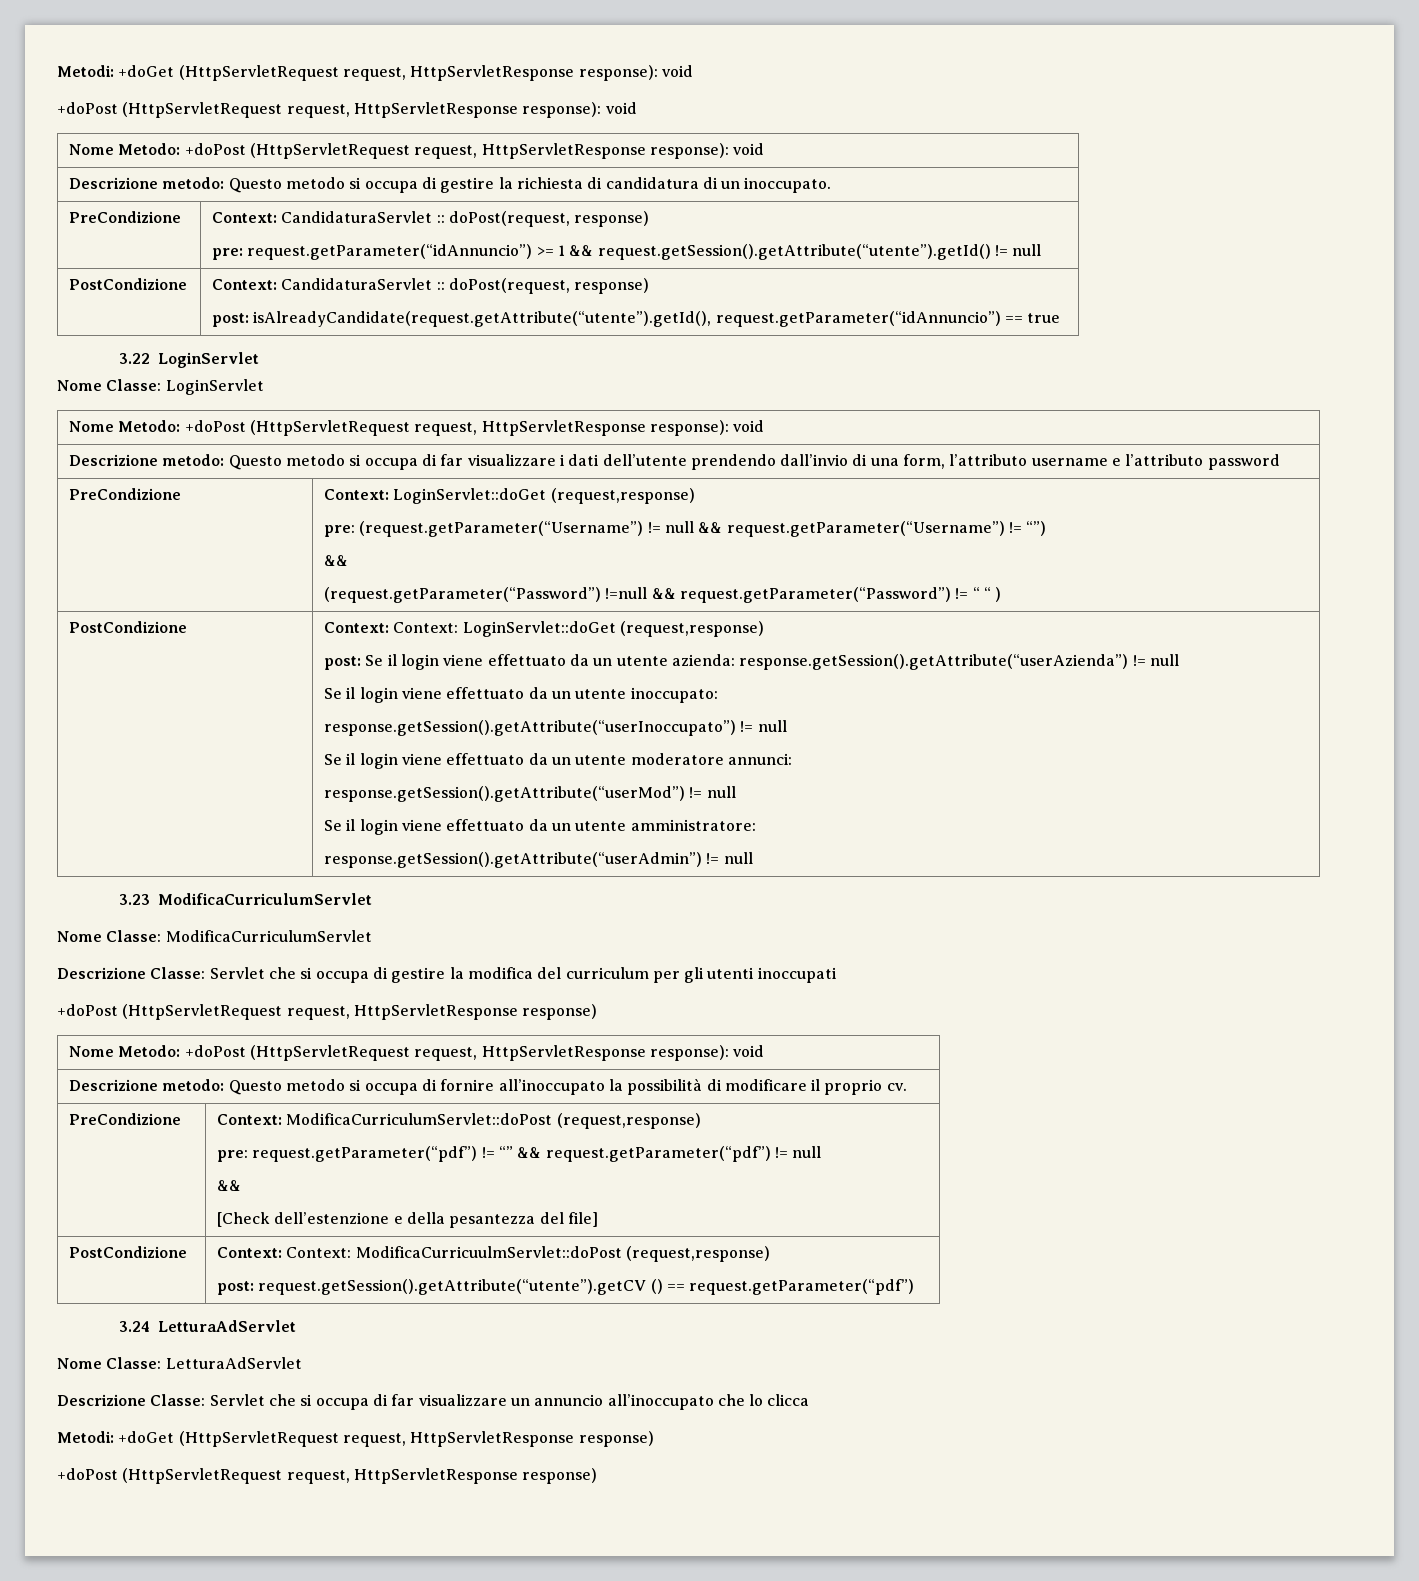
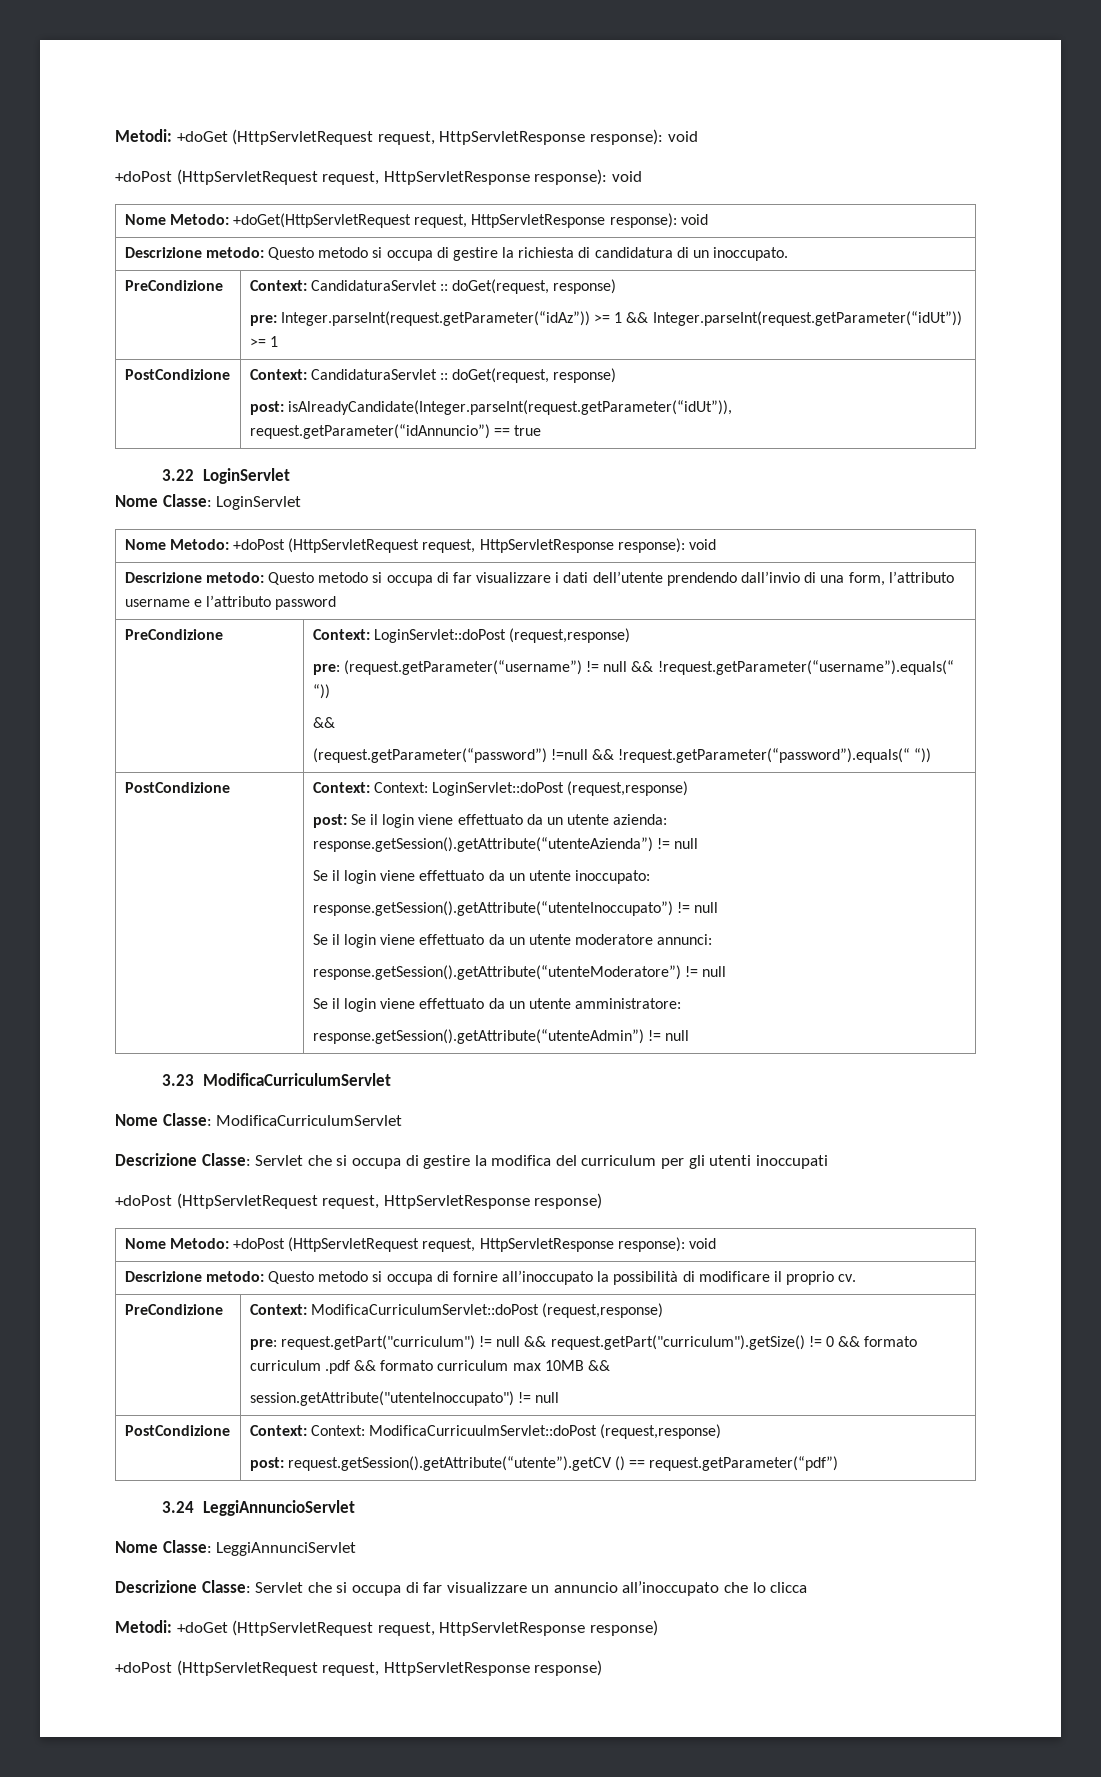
[184,143,410,159] +doPost (HttpServletRequest -> [232,213,411,228] +doGet(HttpServletRequest
[448,211,570,227] doPost(request, -> [452,279,550,294] doGet(request,
[247,244,533,260] request.getParameter(“idAnnuncio”) -> [280,311,590,326] Integer.parseInt(request.getParameter(“idAz”))
[597,244,1042,260] request.getSession().getAttribute(“utente”).getId() != null -> [652,311,962,326] [249,336,278,347] Integer.parseInt(request.getParameter(“idUt”)) >= 1
[448,278,570,294] doPost(request, -> [452,368,550,383] doGet(request,
[253,311,712,327] isAlreadyCandidate(request.getAttribute(“utente”).getId(), -> [287,400,732,415] isAlreadyCandidate(Integer.parseInt(request.getParameter(“idUt”)),
[393,488,695,504] [324,521,1047,537] [324,555,349,566] [324,587,602,603] LoginServlet::doGet (request,response) // pre: (request.getParameter(“Username”) != null && request.getParameter(“Username”) != “”) // && // (request.getParameter(“Password”) -> [373,628,630,643] [312,660,954,675] [312,684,330,699] [312,717,335,728] [312,748,547,763] LoginServlet::doPost (request,response) // pre: (request.getParameter(“username”) != null && !request.getParameter(“username”).equals(“ “)) // && // (request.getParameter(“password”)
[679,587,1002,603] [69,621,188,633] [324,621,616,637] request.getParameter(“Password”) != “ “ ) // PostCondizione | Context: Context: LoginServlet::doGet -> [618,748,932,763] [124,782,230,793] [312,782,564,796] !request.getParameter(“password”).equals(“ “)) // PostCondizione | Context: Context: LoginServlet::doPost
[739,654,1129,670] response.getSession().getAttribute(“userAzienda”) -> [312,837,653,852] response.getSession().getAttribute(“utenteAzienda”)
[324,720,737,736] response.getSession().getAttribute(“userInoccupato”) -> [312,901,673,916] response.getSession().getAttribute(“utenteInoccupato”)
[324,786,686,802] response.getSession().getAttribute(“userMod”) -> [312,965,681,980] response.getSession().getAttribute(“utenteModeratore”)
[324,852,703,868] response.getSession().getAttribute(“userAdmin”) -> [312,1029,644,1044] response.getSession().getAttribute(“utenteAdmin”)
[252,1146,822,1162] [217,1180,242,1191] [217,1212,598,1228] request.getParameter(“pdf”) != “” && request.getParameter(“pdf”) != null // && // [Check dell’estenzione e della pesantezza del file] -> [280,1335,918,1350] [249,1360,610,1374] [249,1391,559,1406] request.getPart("curriculum") != null && request.getPart("curriculum").getSize() != 0 && formato curriculum .pdf && formato curriculum max 10MB && // session.getAttribute("utenteInoccupato") != null
[158,1320,297,1332] [57,1357,302,1369] LetturaAdServlet // Nome Classe: LetturaAdServlet -> [202,1500,355,1516] [115,1540,357,1556] LeggiAnnuncioServlet // Nome Classe: LeggiAnnunciServlet

